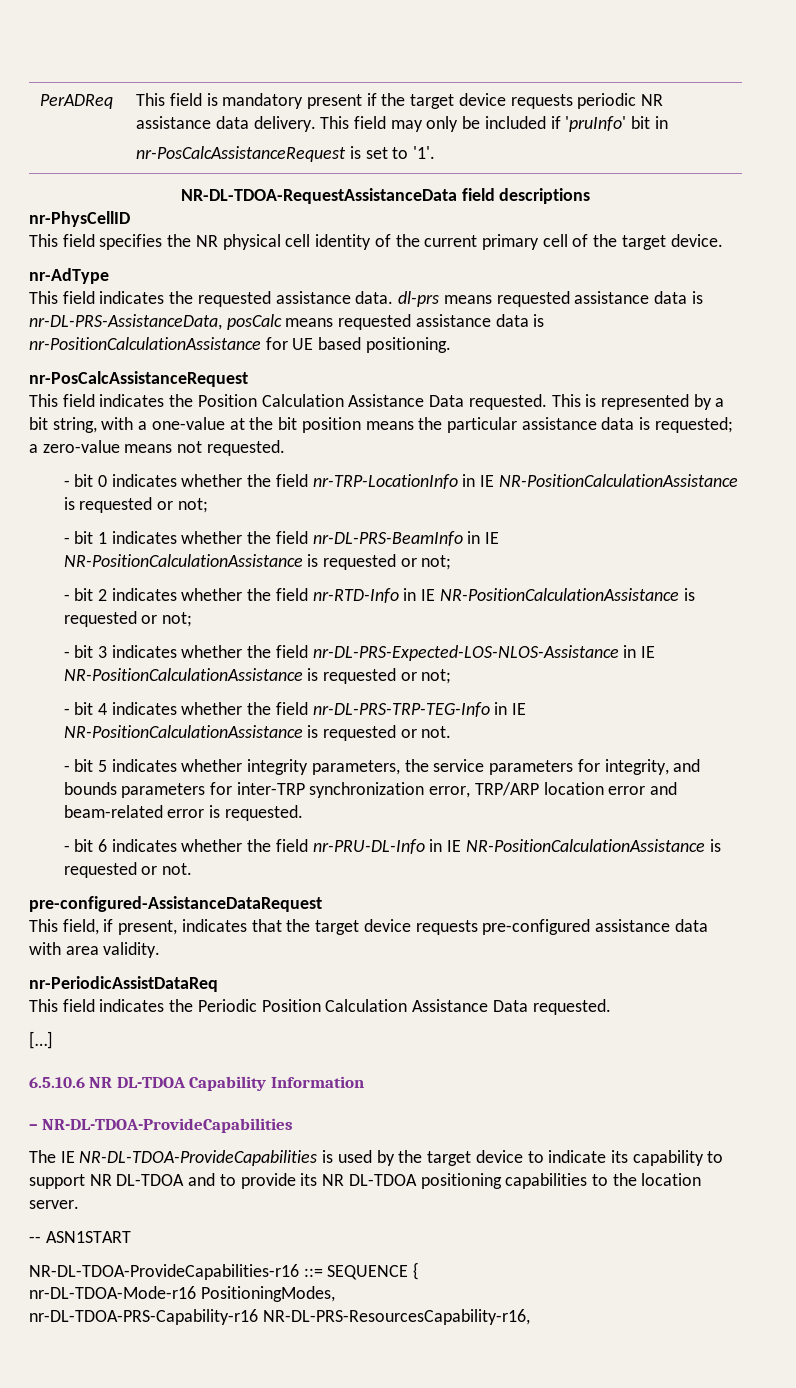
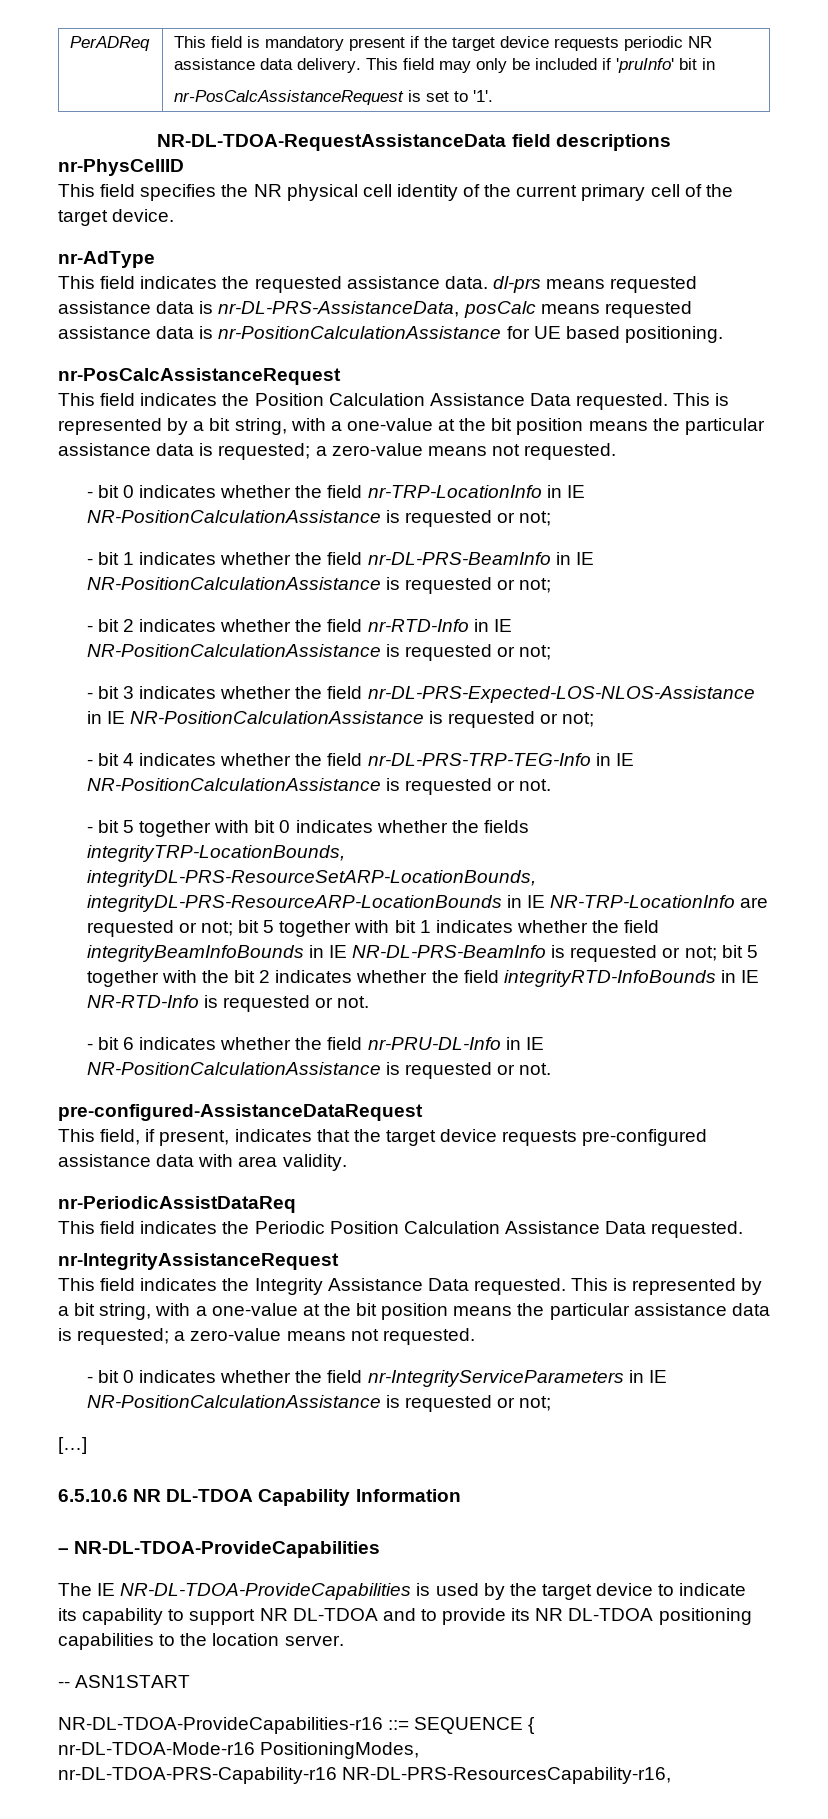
[111,759,701,775] [63,782,678,798] [63,805,303,821] indicates whether integrity parameters, the service parameters for integrity, and bounds parameters for inter-TRP synchronization error, TRP/ARP location error and beam-related error is requested. -> [138,820,529,837] [86,845,345,862] [86,870,536,887] [86,895,769,912] [86,920,660,937] [86,945,758,962] [86,970,760,987] [86,995,370,1012] together with bit 0 indicates whether the fields integrityTRP-LocationBounds, integrityDL-PRS-ResourceSetARP-LocationBounds, integrityDL-PRS-ResourceARP-LocationBounds in IE NR-TRP-LocationInfo are requested or not; bit 5 together with bit 1 indicates whether the field integrityBeamInfoBounds in IE NR-DL-PRS-BeamInfo is requested or not; bit 5 together with the bit 2 indicates whether the field integrityRTD-InfoBounds in IE NR-RTD-Info is requested or not.
(611, 1007) none -> [58,1253,339,1270] [58,1278,763,1295] [58,1303,770,1320] [58,1328,475,1345] [86,1370,667,1387] [86,1395,552,1412] // nr-IntegrityAssistanceRequest // This field indicates the Integrity Assistance Data requested. This is represented by a bit string, with a one-value at the bit position means the particular assistance data is requested; a zero-value means not requested. // - bit 0 indicates whether the field nr-IntegrityServiceParameters in IE NR-PositionCalculationAssistance is requested or not;

